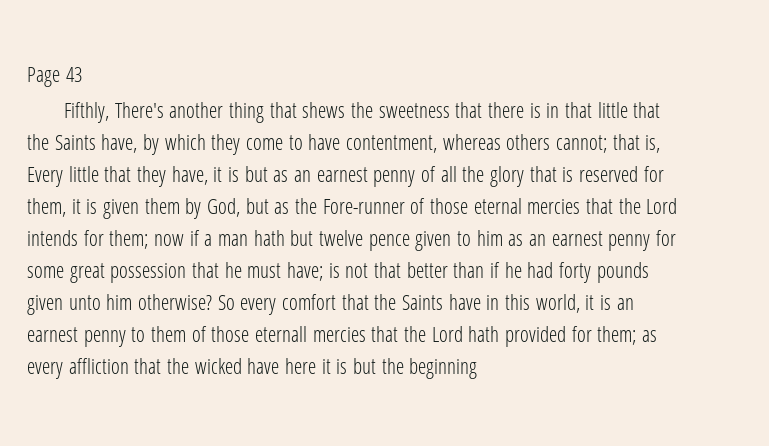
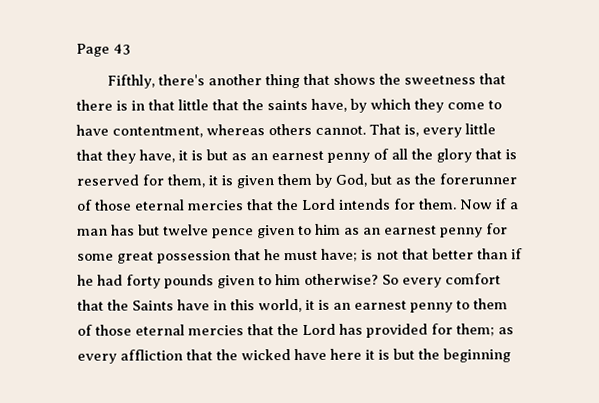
[114,102,164,118] There's -> [158,74,206,86] there's
[302,102,346,118] shews -> [333,73,377,85] shows
[54,135,96,150] Saints -> [267,99,308,111] saints
[556,134,661,153] [27,167,63,187] cannot; that is, Every -> [315,123,462,138] cannot. That is, every
[322,199,405,214] Fore-runner -> [439,173,517,185] forerunner
[109,230,185,249] them; now -> [418,198,493,210] them. Now
[253,230,285,246] hath -> [111,224,135,236] has
[68,295,101,310] unto -> [258,276,272,286] to
[255,326,500,342] eternall mercies that the Lord hath -> [135,323,363,336] eternal mercies that the Lord has

